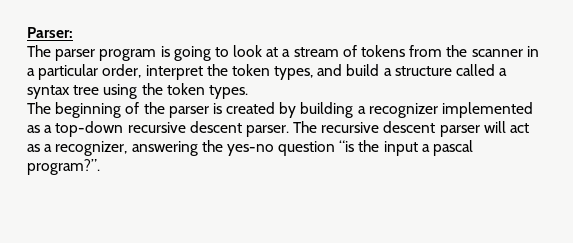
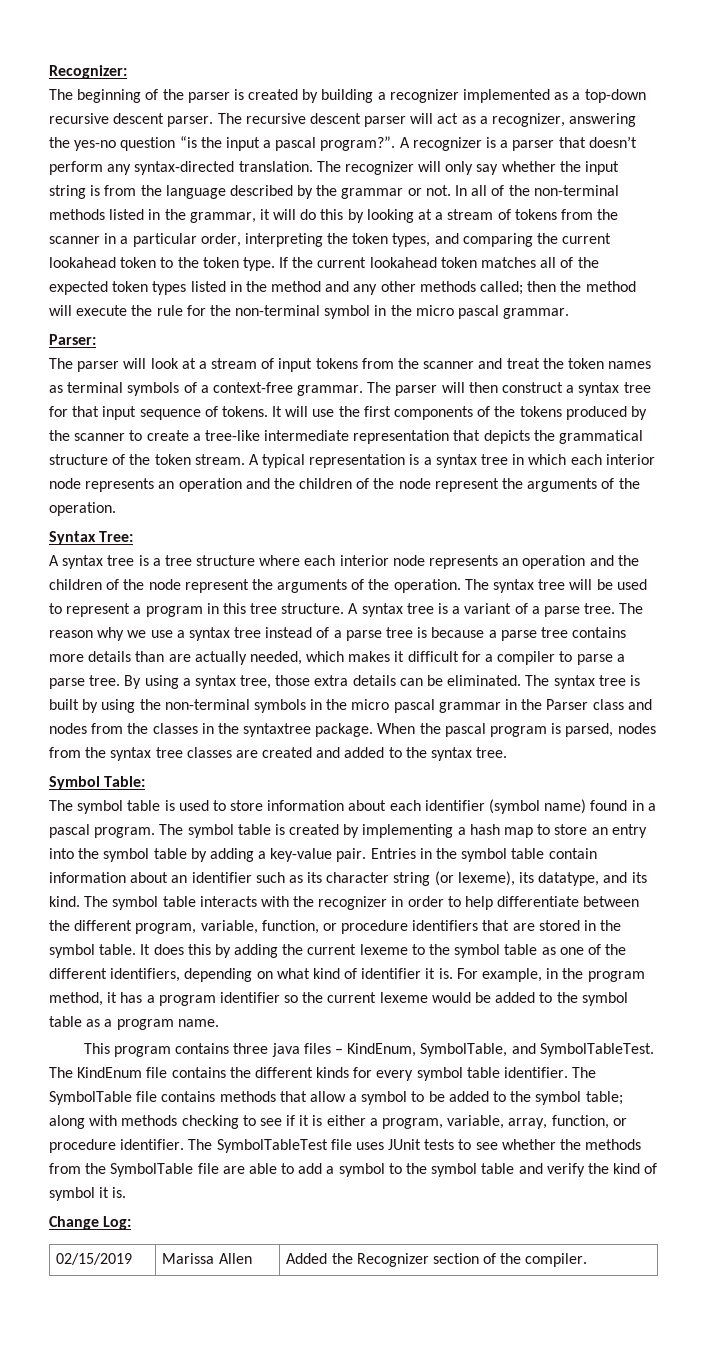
[27,27,73,38] [27,45,539,61] [27,64,508,80] [27,83,248,99] Parser: // The parser program is going to look at a stream of tokens from the scanner in a particular order, interpret the token types, and build a structure called a syntax tree using the token types. -> [49,65,127,79] Recognizer:
(100, 167) none -> [399,136,637,151] [49,161,620,175] [49,185,619,199] [49,209,619,223] [49,233,612,247] [49,257,599,271] [49,281,636,295] [49,305,570,319] [49,334,96,345] [49,358,652,372] [49,382,651,396] [49,406,647,420] [49,430,644,444] [49,454,655,468] [49,478,640,492] [49,502,116,516] [49,531,134,545] [49,555,639,569] [49,579,647,593] [49,603,644,617] [49,627,627,641] [49,651,625,665] [49,675,640,689] [49,699,652,713] [49,723,656,737] [49,747,508,761] [49,776,146,790] [49,799,656,814] [49,824,647,838] [49,848,597,862] [49,871,647,886] [49,896,640,910] [49,920,622,934] [49,944,627,958] [49,968,645,982] [49,992,628,1006] [49,1016,219,1030] [83,1043,654,1057] [49,1067,597,1081] [49,1091,623,1105] [49,1115,627,1129] [49,1139,642,1153] [49,1163,658,1177] [49,1187,127,1201] [49,1216,132,1230] [56,1253,133,1265] [162,1253,252,1264] [286,1253,588,1267] A recognizer is a parser that doesn’t perform any syntax-directed translation. The recognizer will only say whether the input string is from the language described by the grammar or not. In all of the non-terminal methods listed in the grammar, it will do this by looking at a stream of tokens from the scanner in a particular order, interpreting the token types, and comparing the current lookahead token to the token type. If the current lookahead token matches all of the expected token types listed in the method and any other methods called; then the method will execute the rule for the non-terminal symbol in the micro pascal grammar. // Parser: // The parser will look at a stream of input tokens from the scanner and treat the token names as terminal symbols of a context-free grammar. The parser will then construct a syntax tree for that input sequence of tokens. It will use the first components of the tokens produced by the scanner to create a tree-like intermediate representation that depicts the grammatical structure of the token stream. A typical representation is a syntax tree in which each interior node represents an operation and the children of the node represent the arguments of the operation. // Syntax Tree: // A syntax tree is a tree structure where each interior node represents an operation and the children of the node represent the arguments of the operation. The syntax tree will be used to represent a program in this tree structure. A syntax tree is a variant of a parse tree. The reason why we use a syntax tree instead of a parse tree is because a parse tree contains more details than are actually needed, which makes it difficult for a compiler to parse a parse tree. By using a syntax tree, those extra details can be eliminated. The syntax tree is built by using the non-terminal symbols in the micro pascal grammar in the Parser class and nodes from the classes in the syntaxtree package. When the pascal program is parsed, nodes from the syntax tree classes are created and added to the syntax tree. // Symbol Table: // The symbol table is used to store information about each identifier (symbol name) found in a pascal program. The symbol table is created by implementing a hash map to store an entry into the symbol table by adding a key-value pair. Entries in the symbol table contain information about an identifier such as its character string (or lexeme), its datatype, and its kind. The symbol table interacts with the recognizer in order to help differentiate between the different program, variable, function, or procedure identifiers that are stored in the symbol table. It does this by adding the current lexeme to the symbol table as one of the different identifiers, depending on what kind of identifier it is. For example, in the program method, it has a program identifier so the current lexeme would be added to the symbol table as a program name. // This program contains three java files – KindEnum, SymbolTable, and SymbolTableTest. The KindEnum file contains the different kinds for every symbol table identifier. The SymbolTable file contains methods that allow a symbol to be added to the symbol table; along with methods checking to see if it is either a program, variable, array, function, or procedure identifier. The SymbolTableTest file uses JUnit tests to see whether the methods from the SymbolTable file are able to add a symbol to the symbol table and verify the kind of symbol it is. // Change Log: // 02/15/2019 | Marissa Allen | Added the Recognizer section of the compiler.

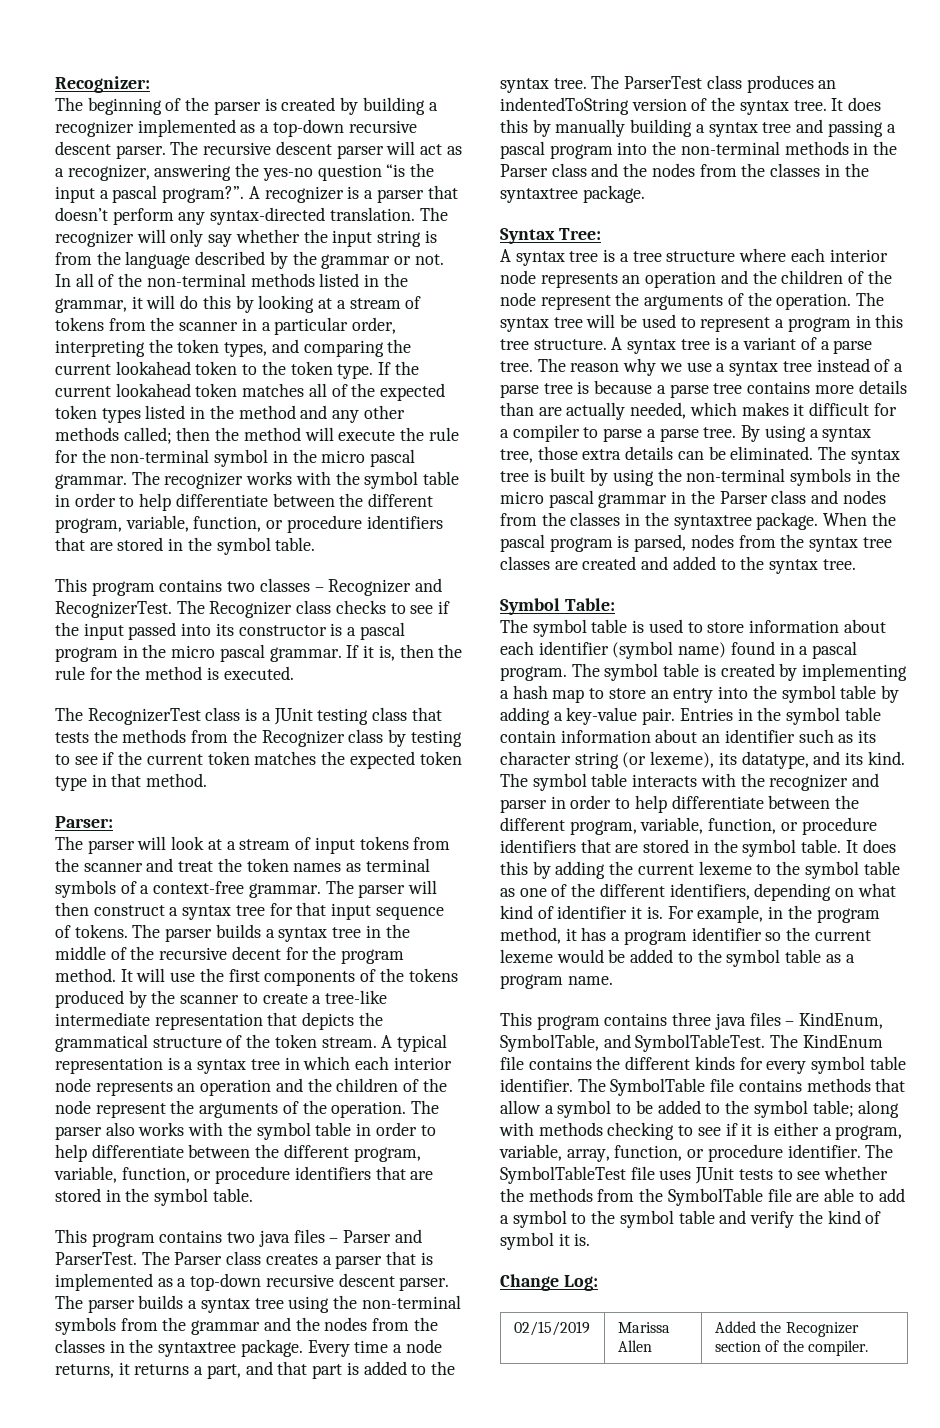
(570, 313) none -> [131,471,460,489] [55,493,434,511] [55,515,443,533] [55,537,316,555] [55,578,443,596] [55,600,451,618] [55,622,405,640] [55,644,463,662] [55,666,294,680] [55,707,442,725] [55,729,462,747] [55,751,462,769] [55,773,208,791] The recognizer works with the symbol table in order to help differentiate between the different program, variable, function, or procedure identifiers that are stored in the symbol table. // This program contains two classes – Recognizer and RecognizerTest. The Recognizer class checks to see if the input passed into its constructor is a pascal program in the micro pascal grammar. If it is, then the rule for the method is executed. // The RecognizerTest class is a JUnit testing class that tests the methods from the Recognizer class by testing to see if the current token matches the expected token type in that method.
(268, 411) none -> [132,924,410,942] [55,946,405,964] [55,968,116,982] The parser builds a syntax tree in the middle of the recursive decent for the program method.
(116, 509) none -> [411,1100,440,1114] [55,1122,436,1140] [55,1144,421,1162] [54,1166,434,1184] [55,1188,253,1206] [55,1229,422,1247] [55,1251,433,1269] [55,1273,450,1291] [55,1295,461,1313] [55,1317,438,1335] [55,1339,442,1357] [55,1361,455,1379] [500,75,837,93] [500,97,882,115] [500,119,896,137] [500,141,898,159] [500,163,869,177] [500,185,645,203] The parser also works with the symbol table in order to help differentiate between the different program, variable, function, or procedure identifiers that are stored in the symbol table. // This program contains two java files – Parser and ParserTest. The Parser class creates a parser that is implemented as a top-down recursive descent parser. The parser builds a syntax tree using the non-terminal symbols from the grammar and the nodes from the classes in the syntaxtree package. Every time a node returns, it returns a part, and that part is added to the syntax tree. The ParserTest class produces an indentedToString version of the syntax tree. It does this by manually building a syntax tree and passing a pascal program into the non-terminal methods in the Parser class and the nodes from the classes in the syntaxtree package.
(388, 903) none -> [852,773,880,787] [500,799,547,813] and parser

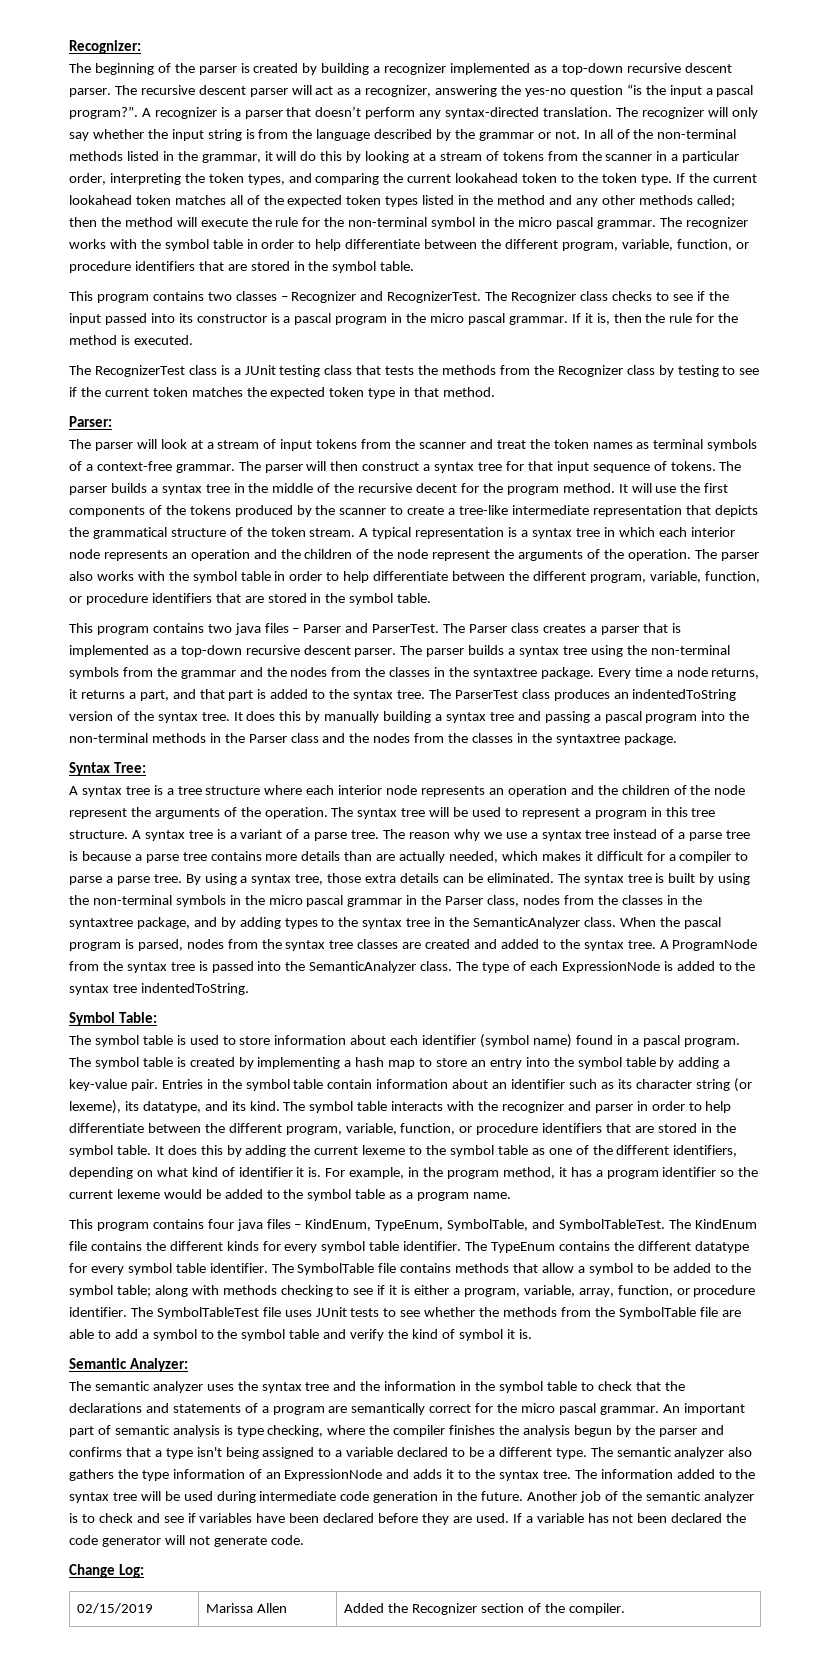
[771,490,886,504] [500,512,819,530] class and nodes from the classes in the syntaxtree package. -> [487,895,702,907] [69,917,616,929] class, nodes from the classes in the syntaxtree package, and by adding types to the syntax tree in the SemanticAnalyzer class.
(856, 564) none -> [659,939,758,951] [69,961,756,973] [69,983,249,995] A ProgramNode from the syntax tree is passed into the SemanticAnalyzer class. The type of each ExpressionNode is added to the syntax tree indentedToString.
[672,1012,712,1026] three -> [207,1219,234,1229] four
(884, 1020) none -> [375,1220,444,1231] TypeEnum,
(606, 1085) none -> [491,1241,749,1253] [69,1263,294,1275] TypeEnum contains the different datatype for every symbol table identifier. The
(591, 1239) none -> [69,1358,188,1372] [69,1381,685,1393] [69,1403,745,1415] [69,1425,724,1437] [69,1447,753,1459] [69,1469,756,1481] [69,1491,754,1503] [69,1513,747,1525] [69,1535,304,1547] // Semantic Analyzer: // The semantic analyzer uses the syntax tree and the information in the symbol table to check that the declarations and statements of a program are semantically correct for the micro pascal grammar. An important part of semantic analysis is type checking, where the compiler finishes the analysis begun by the parser and confirms that a type isn't being assigned to a variable declared to be a different type. The semantic analyzer also gathers the type information of an ExpressionNode and adds it to the syntax tree. The information added to the syntax tree will be used during intermediate code generation in the future. Another job of the semantic analyzer is to check and see if variables have been declared before they are used. If a variable has not been declared the code generator will not generate code.

